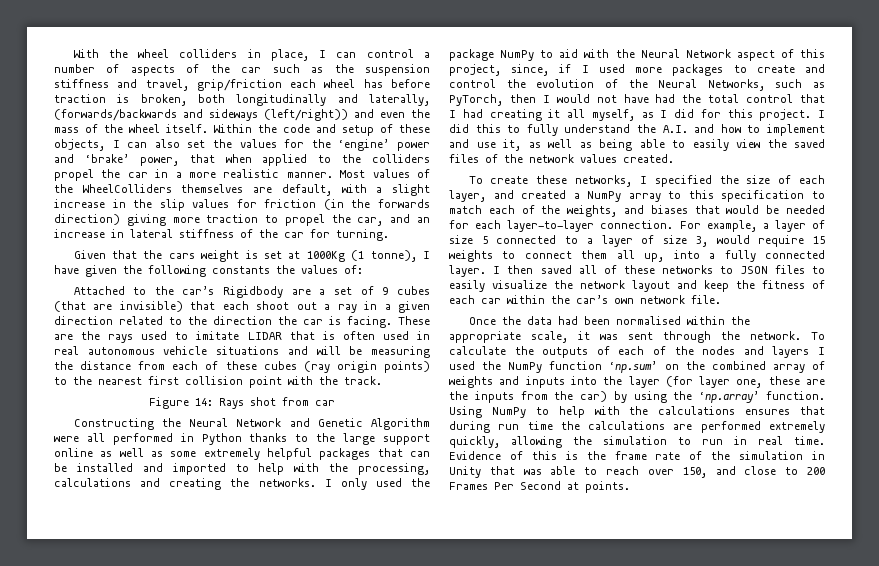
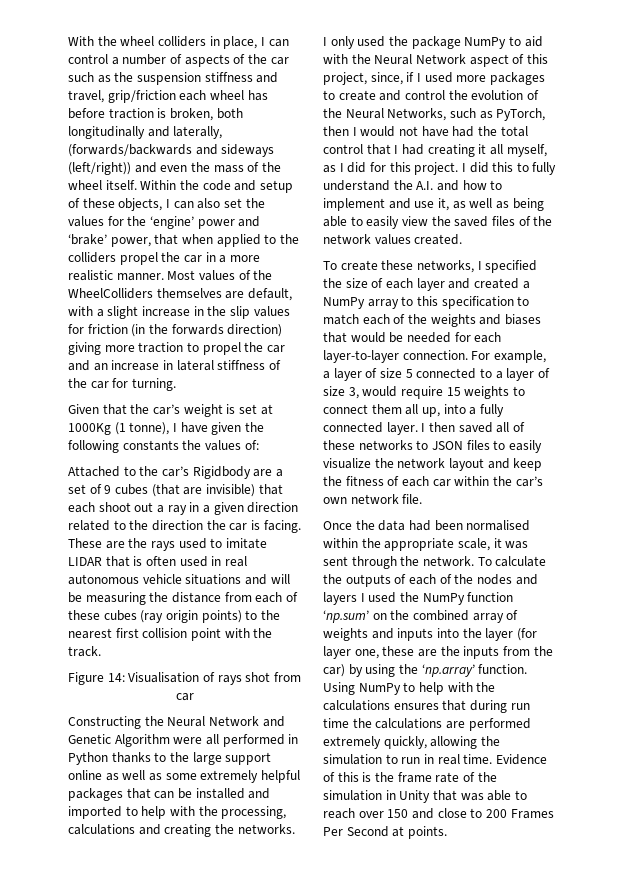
[357,217,384,226] car, -> [266,345,285,353] car
[168,253,195,259] cars -> [152,404,180,415] car’s
[219,398,244,409] Rays -> [128,672,242,685] Visualisation of rays
[449,190,486,202] layer, -> [416,278,445,291] layer
[567,205,618,217] weights, -> [430,314,476,327] weights
[682,467,707,478] 150, -> [387,809,409,818] 150

